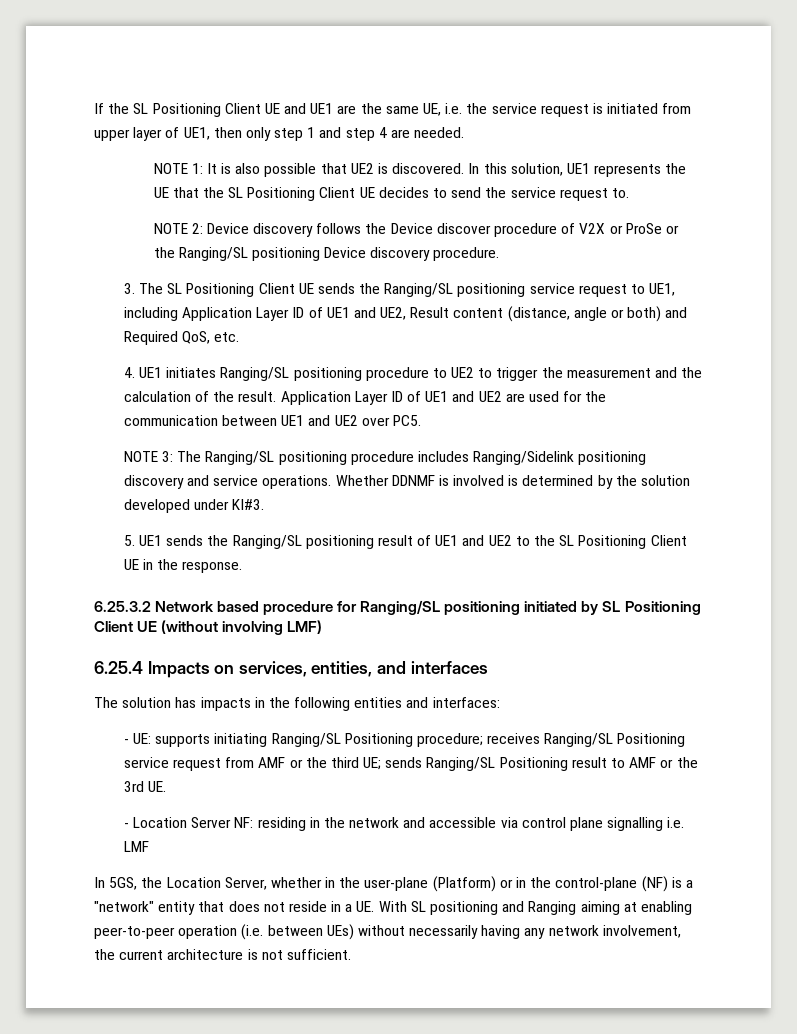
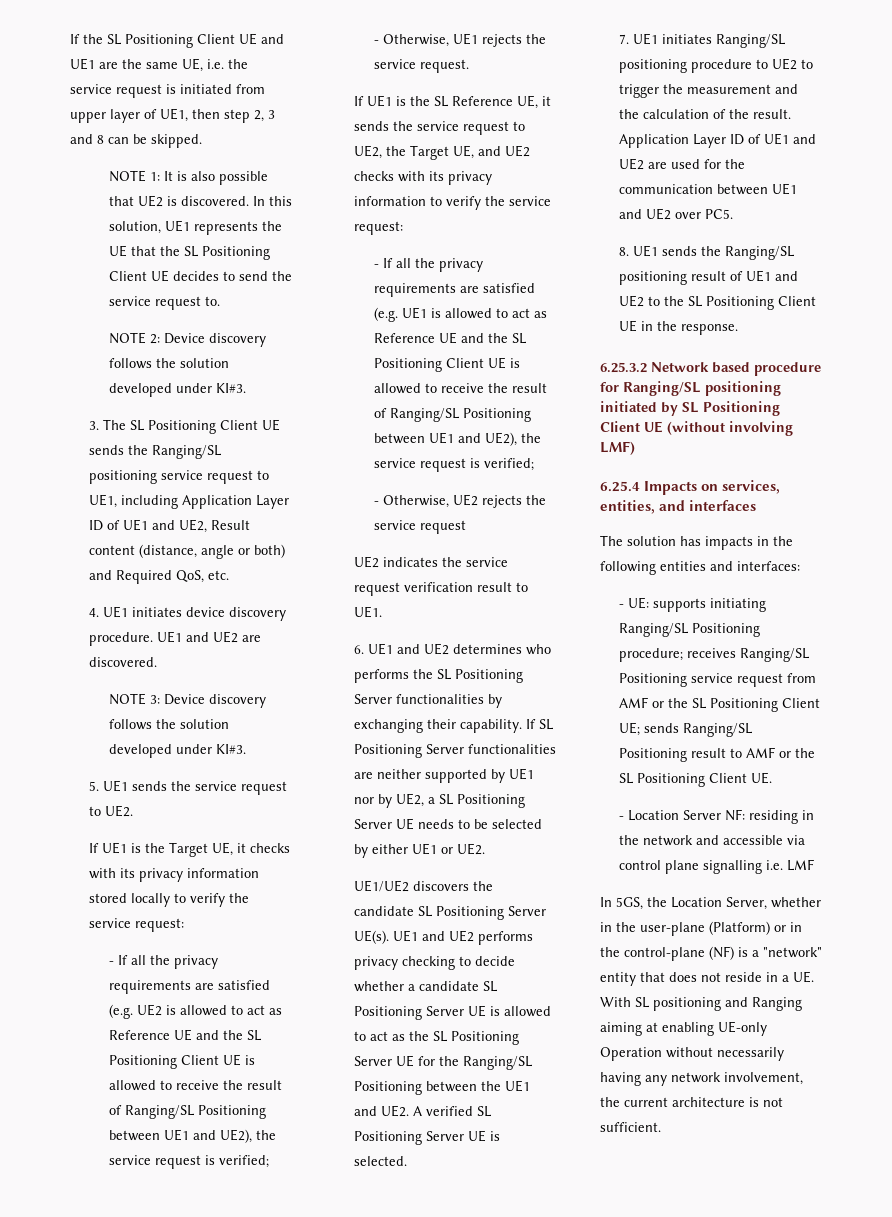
[245,127,465,141] only step 1 and step 4 are needed. -> [224,109,275,123] [70,134,202,148] step 2, 3 and 8 can be skipped.
[390,223,679,237] [153,247,500,261] Device discover procedure of V2X or ProSe or the Ranging/SL positioning Device discovery procedure. -> [179,358,229,368] [108,383,246,397] solution developed under KI#3.
(217, 372) none -> [186,607,287,621] [89,631,262,646] [89,657,158,667] [108,693,266,708] [108,719,229,730] [108,744,246,758] [89,780,288,795] [89,805,134,817] [89,842,291,857] [89,868,260,882] [89,893,250,907] [89,918,185,932] [108,955,218,969] [108,980,270,994] [108,1004,282,1019] [108,1029,261,1041] [108,1054,255,1069] [108,1080,282,1091] [108,1105,266,1119] [108,1129,276,1143] [108,1155,269,1169] [373,33,546,47] [373,59,469,73] [354,95,552,109] [354,121,526,135] [354,145,531,160] [354,171,493,185] [354,196,552,210] [354,221,404,235] [373,258,483,272] [373,283,535,297] [373,307,547,322] [373,332,526,344] [373,357,520,372] [373,383,547,394] [373,408,531,422] [373,432,541,446] [373,458,534,472] [373,494,546,508] [373,520,466,534] [354,556,509,568] [354,582,529,596] [354,606,383,618] [354,643,552,655] [354,669,524,683] [354,694,503,708] [354,719,554,733] [354,744,557,758] [354,768,535,783] [354,793,526,808] [354,818,543,830] [354,843,486,858] [354,880,494,892] [354,906,547,920] [354,930,534,945] [354,956,516,970] [354,981,498,992] [354,1005,552,1020] [354,1031,520,1045] [354,1055,533,1070] [354,1080,531,1095] [354,1105,492,1117] [354,1130,501,1145] [354,1156,408,1166] [619,33,713,45] device discovery procedure. UE1 and UE2 are discovered. // NOTE 3: Device discovery follows the solution developed under KI#3. // 5. UE1 sends the service request to UE2. // If UE1 is the Target UE, it checks with its privacy information stored locally to verify the service request: // - If all the privacy requirements are satisfied (e.g. UE2 is allowed to act as Reference UE and the SL Positioning Client UE is allowed to receive the result of Ranging/SL Positioning between UE1 and UE2), the service request is verified; // - Otherwise, UE1 rejects the service request. // If UE1 is the SL Reference UE, it sends the service request to UE2, the Target UE, and UE2 checks with its privacy information to verify the service request: // - If all the privacy requirements are satisfied (e.g. UE1 is allowed to act as Reference UE and the SL Positioning Client UE is allowed to receive the result of Ranging/SL Positioning between UE1 and UE2), the service request is verified; // - Otherwise, UE2 rejects the service request // UE2 indicates the service request verification result to UE1. // 6. UE1 and UE2 determines who performs the SL Positioning Server functionalities by exchanging their capability. If SL Positioning Server functionalities are neither supported by UE1 nor by UE2, a SL Positioning Server UE needs to be selected by either UE1 or UE2. // UE1/UE2 discovers the candidate SL Positioning Server UE(s). UE1 and UE2 performs privacy checking to decide whether a candidate SL Positioning Server UE is allowed to act as the SL Positioning Server UE for the Ranging/SL Positioning between the UE1 and UE2. A verified SL Positioning Server UE is selected. // 7. UE1 initiates
[123,451,647,465] [123,475,690,489] [123,499,265,513] [123,535,135,546] NOTE 3: The Ranging/SL positioning procedure includes Ranging/Sidelink positioning discovery and service operations. Whether DDNMF is involved is determined by the solution developed under KI#3. // 5. -> [619,247,630,256] 8.
[330,757,359,768] third -> [692,698,821,712] SL Positioning Client
[123,781,144,792] 3rd -> [619,773,748,787] SL Positioning Client
[94,924,354,940] peer-to-peer operation (i.e. between UEs) -> [718,1021,767,1036] [600,1047,662,1061] UE-only Operation

